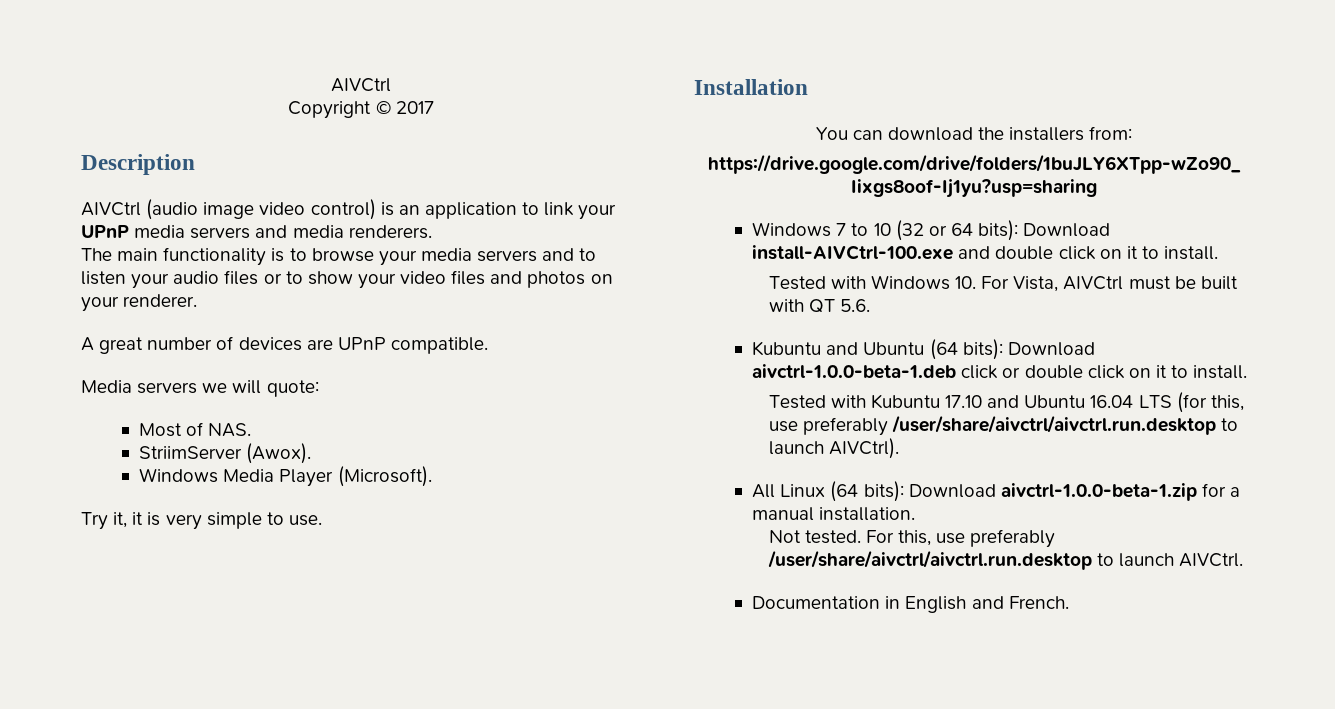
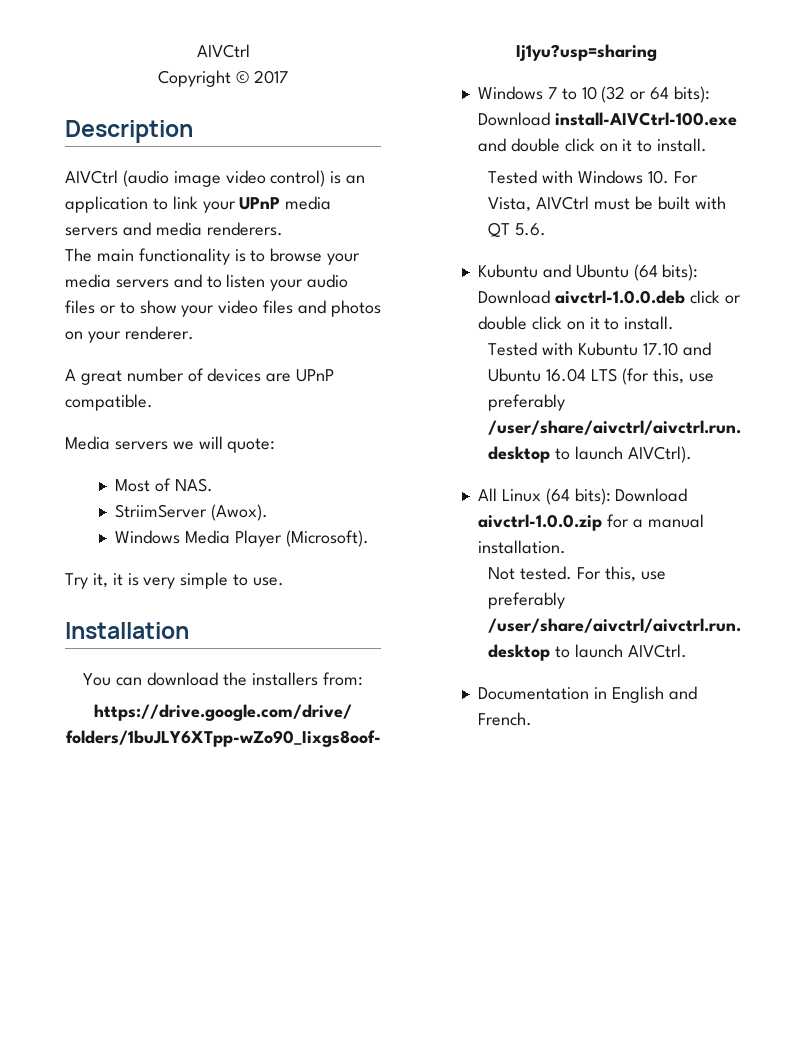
[752,364,957,379] aivctrl-1.0.0-beta-1.deb -> [554,290,685,304] aivctrl-1.0.0.deb
[1000,483,1197,501] aivctrl-1.0.0-beta-1.zip -> [477,514,602,531] aivctrl-1.0.0.zip

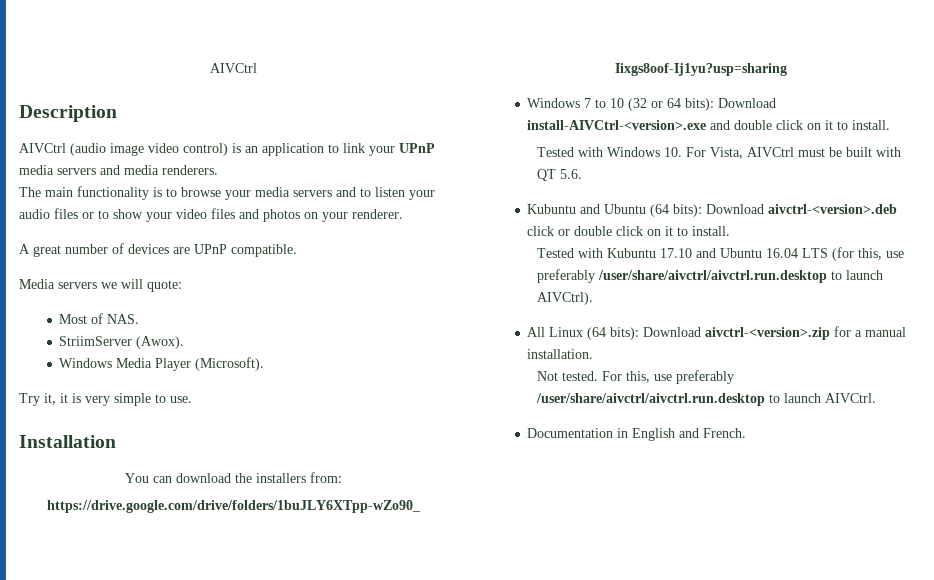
[196,44,250,58] [157,70,289,87] AIVCtrl // Copyright © 2017 -> [209,63,257,73] AIVCtrl
[554,112,737,126] install-AIVCtrl-100.exe -> [527,120,707,130] install-AIVCtrl-<version>.exe
[554,290,685,304] aivctrl-1.0.0.deb -> [768,204,898,214] aivctrl-<version>.deb
[477,514,602,531] aivctrl-1.0.0.zip -> [705,327,831,340] aivctrl-<version>.zip

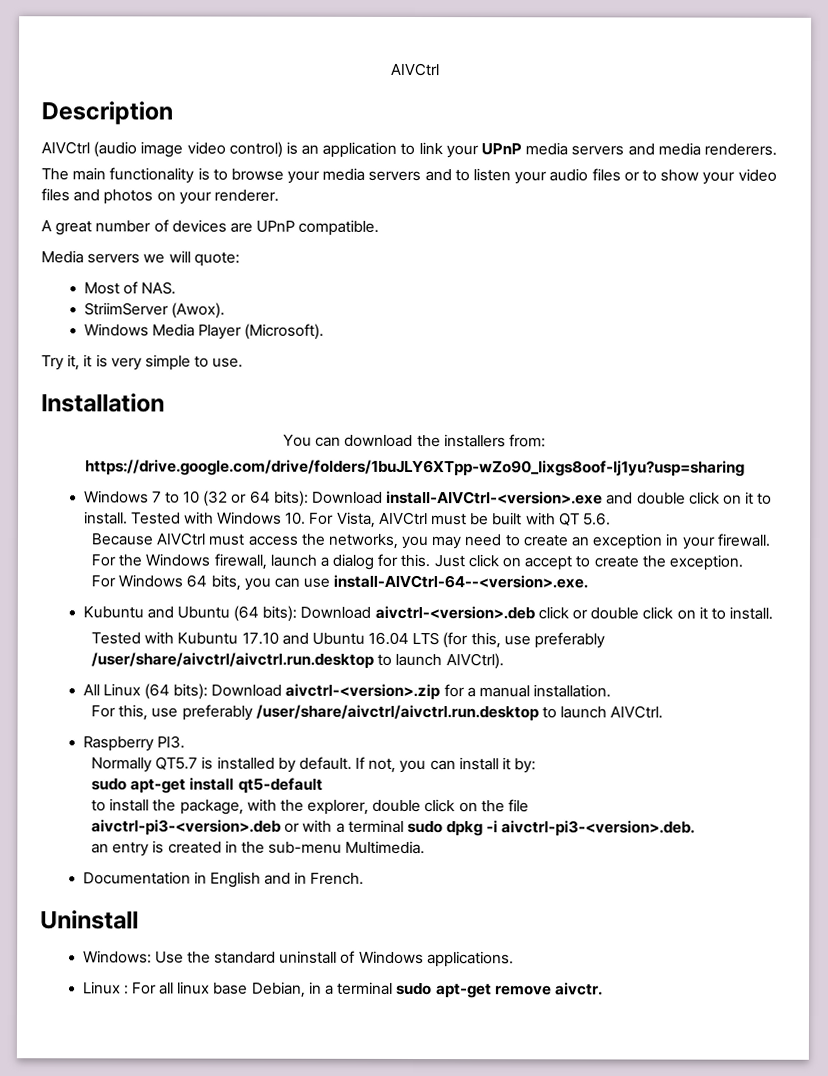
(891, 125) // -> (128, 518) none
(582, 174) none -> [90,532,771,550] [90,553,743,571] [90,574,589,591] // Because AIVCtrl must access the networks, you may need to create an exception in your firewall. For the Windows firewall, launch a dialog for this. Just click on accept to create the exception. // For Windows 64 bits, you can use install-AIVCtrl-64--<version>.exe.
[536,371,598,381] Not tested. -> (612, 691) none
(876, 398) none -> [82,735,185,752] [90,756,537,774] [90,777,323,794] [90,798,529,815] [90,819,696,837] [90,840,426,857] // Raspberry PI3. // Normally QT5.7 is installed by default. If not, you can install it by: // sudo apt-get install qt5-default // to install the package, with the explorer, double click on the file // aivctrl-pi3-<version>.deb or with a terminal sudo dpkg -i aivctrl-pi3-<version>.deb. // an entry is created in the sub-menu Multimedia.
(700, 433) none -> [294,871,308,884] in
(747, 433) none -> [40,910,139,930] [82,950,514,968] [82,981,603,999] // Uninstall // Windows: Use the standard uninstall of Windows applications. // Linux : For all linux base Debian, in a terminal sudo apt-get remove aivctr.

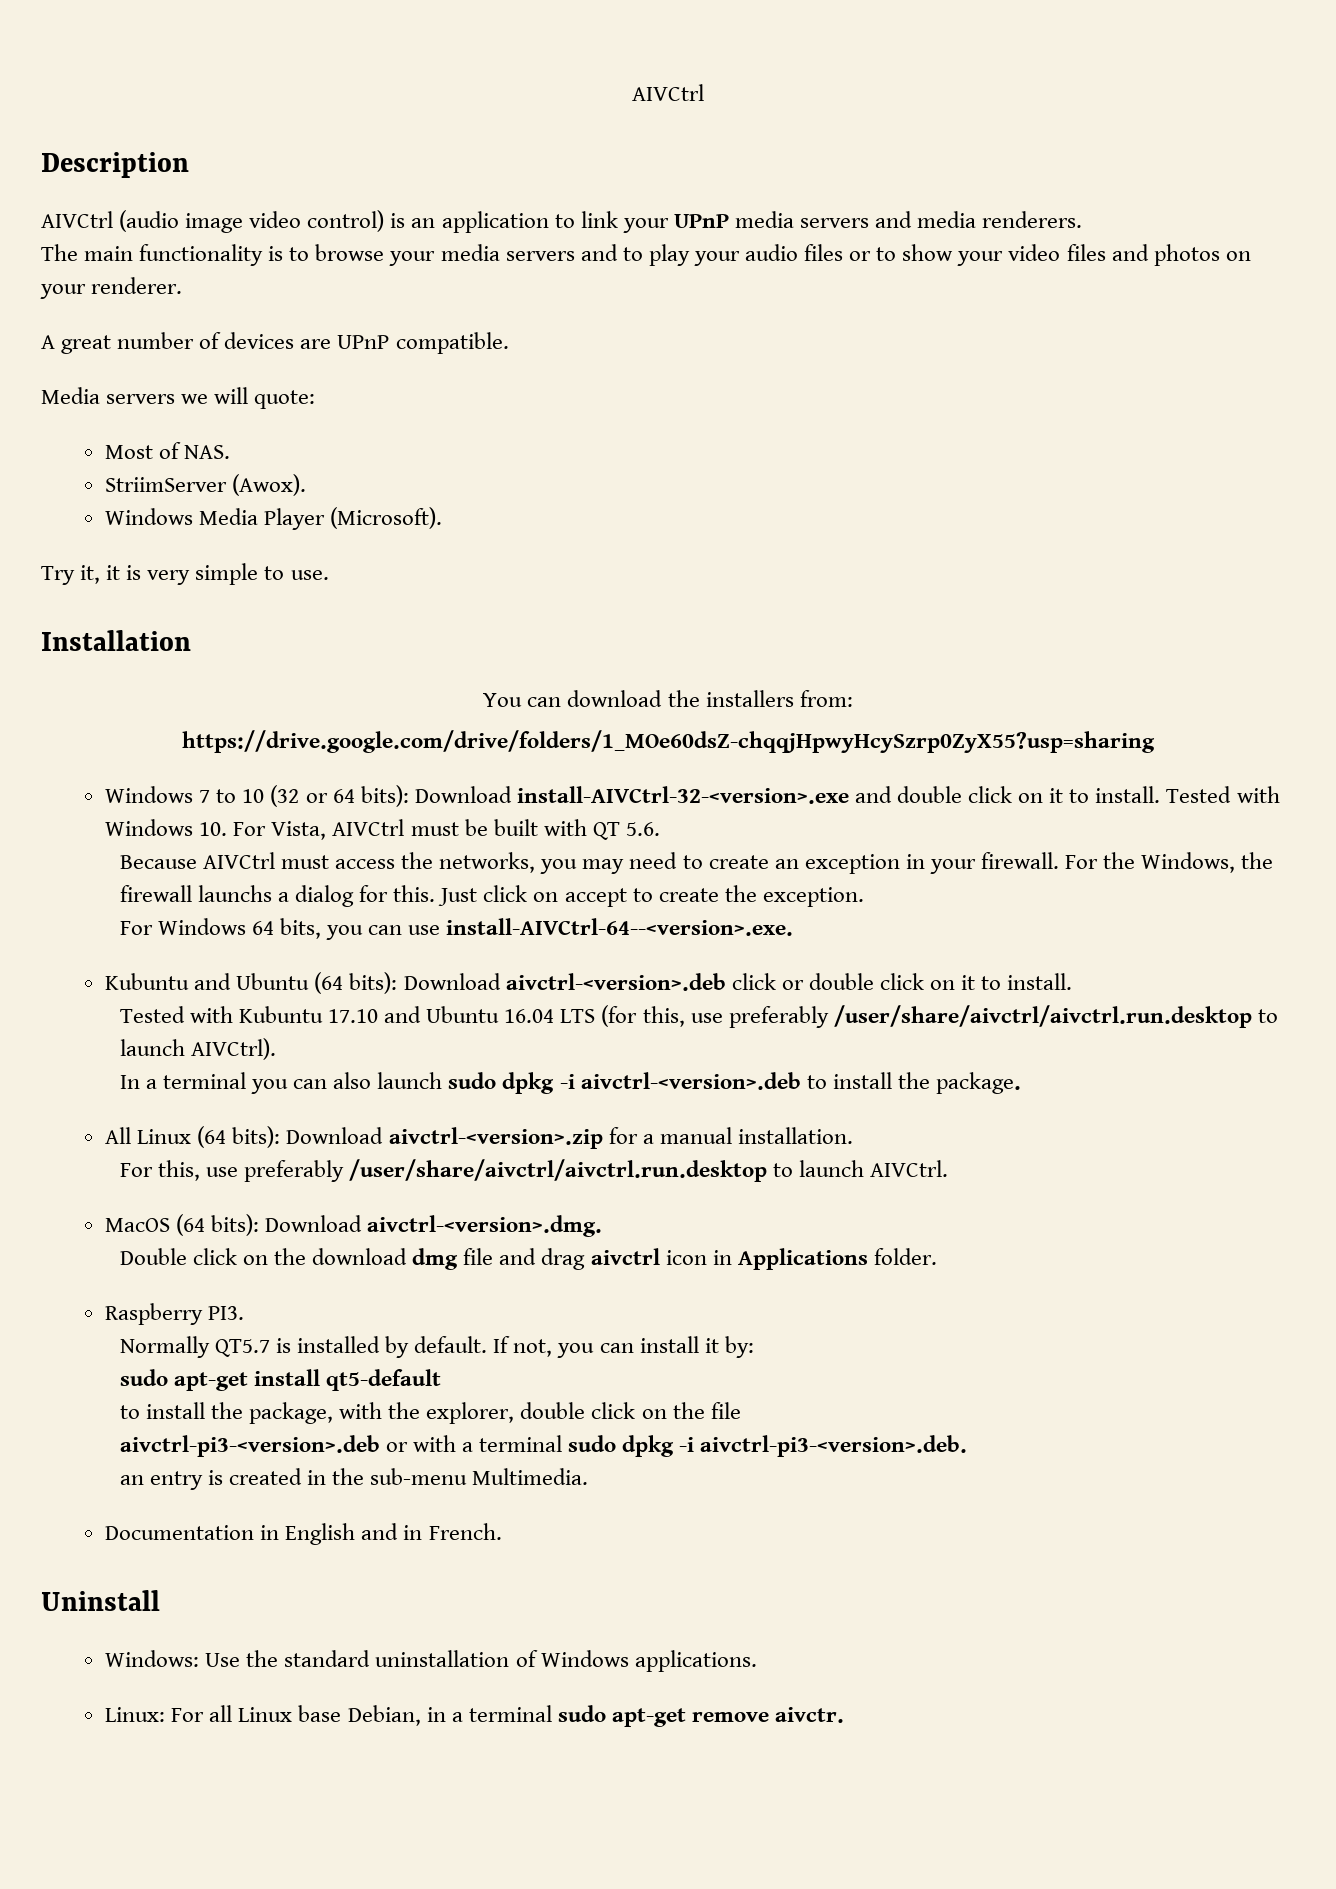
[473,168,512,182] listen -> [648,244,690,266] play
[84,459,745,477] https://drive.google.com/drive/folders/1buJLY6XTpp-wZo90_Iixgs8oof-Ij1yu?usp=sharing -> [182,730,1155,753] https://drive.google.com/drive/folders/1_MOe60dsZ-chqqjHpwyHcySzrp0ZyX55?usp=sharing
[386,490,604,505] install-AIVCtrl-<version>.exe -> [516,786,849,804] install-AIVCtrl-32-<version>.exe
[145,553,317,570] Windows firewall, launch -> [1141,852,1274,873] [119,885,272,902] Windows, the firewall launchs
(504, 661) none -> [119,1072,1021,1094] // In a terminal you can also launch sudo dpkg -i aivctrl-<version>.deb to install the package.
(664, 712) none -> [105,1214,603,1237] [119,1248,937,1270] // MacOS (64 bits): Download aivctrl-<version>.dmg. // Double click on the download dmg file and drag aivctrl icon in Applications folder.
[279,950,338,964] uninstall -> [375,1650,510,1667] uninstallation
[82,981,129,995] Linux : -> [105,1707,166,1722] Linux:
[177,981,211,995] linux -> [238,1707,293,1722] Linux

